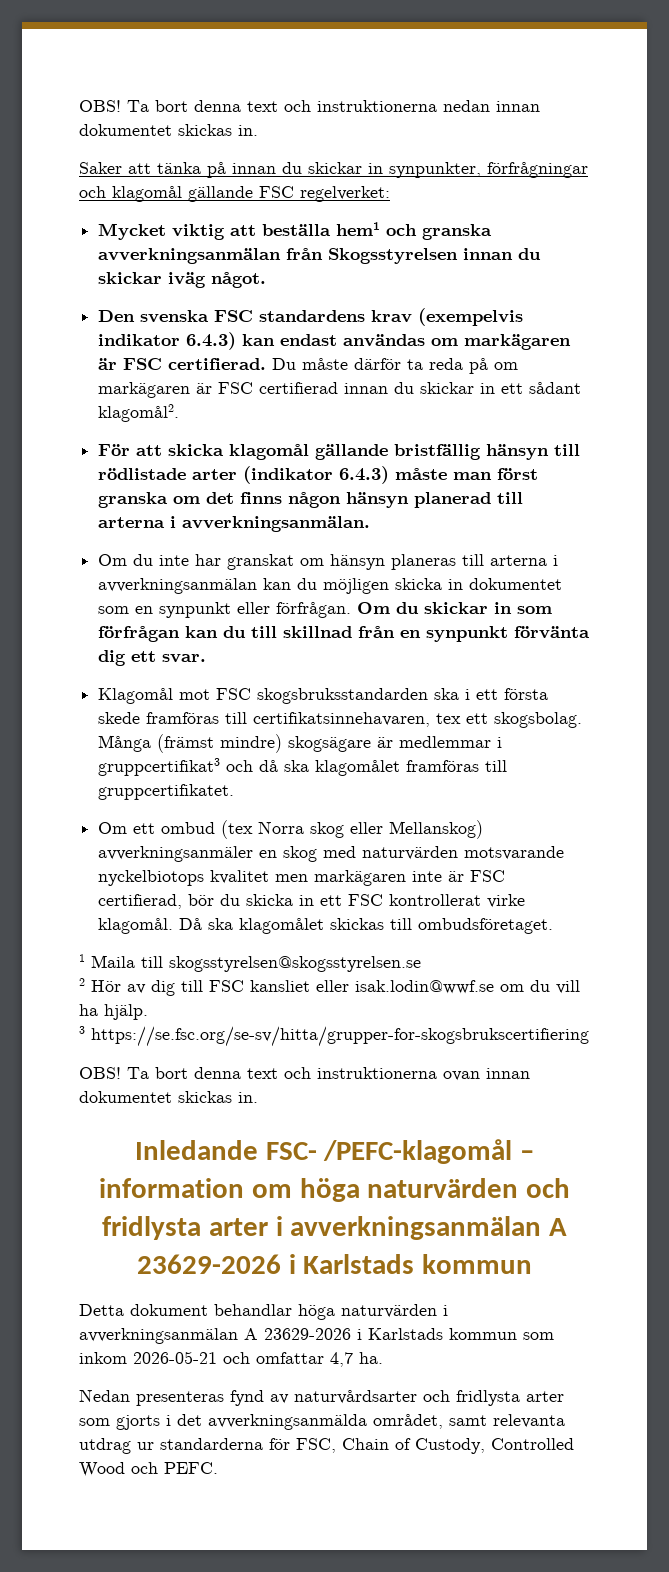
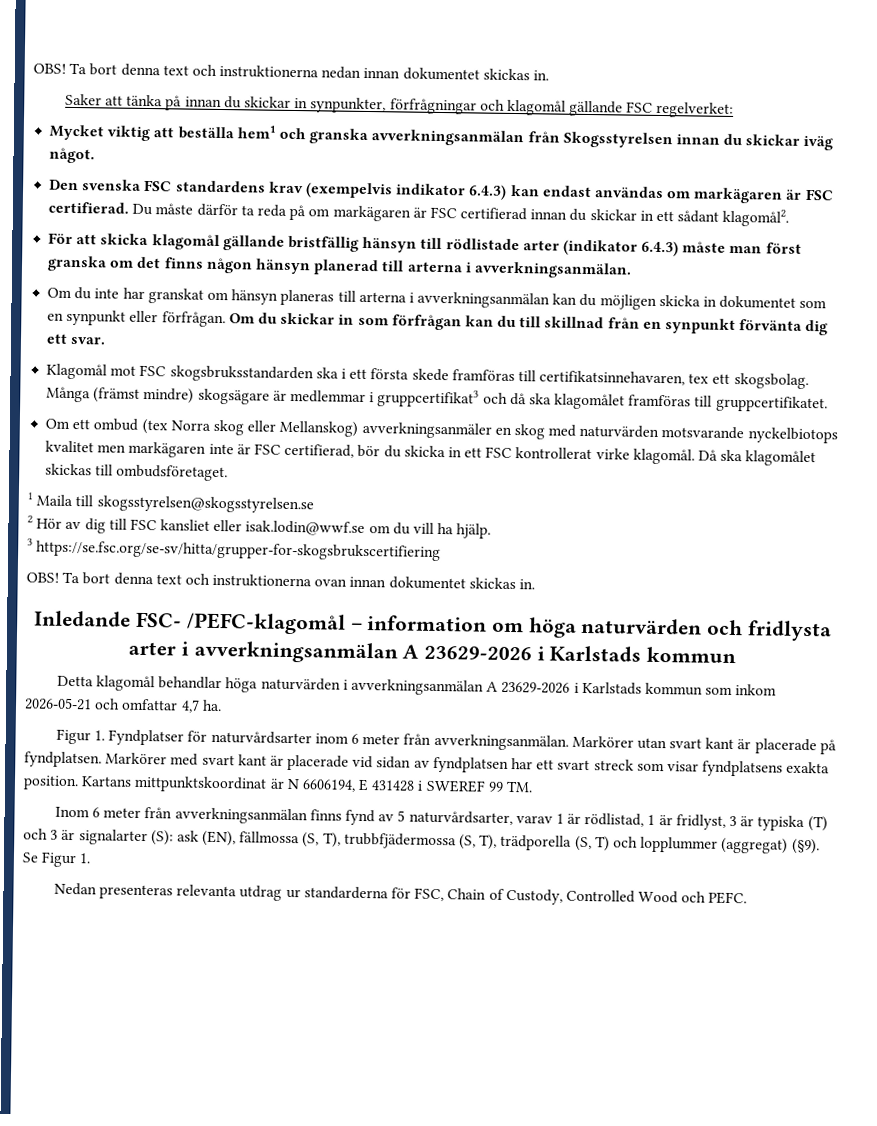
[130,1304,208,1316] dokument -> [96,675,156,692] klagomål
[79,1389,564,1406] [79,1414,487,1430] Nedan presenteras fynd av naturvårdsarter och fridlysta arter som gjorts i det avverkningsanmälda området, samt -> [55,728,837,755] [24,751,831,777] [23,775,534,793] [54,806,828,832] [23,828,820,855] [22,851,92,868] [53,882,174,900] Figur 1. Fyndplatser för naturvårdsarter inom 6 meter från avverkningsanmälan. Markörer utan svart kant är placerade på fyndplatsen. Markörer med svart kant är placerade vid sidan av fyndplatsen har ett svart streck som visar fyndplatsens exakta position. Kartans mittpunktskoordinat är N 6606194, E 431428 i SWEREF 99 TM. // Inom 6 meter från avverkningsanmälan finns fynd av 5 naturvårdsarter, varav 1 är rödlistad, 1 är fridlyst, 3 är typiska (T) och 3 är signalarter (S): ask (EN), fällmossa (S, T), trubbfjädermossa (S, T), trädporella (S, T) och lopplummer (aggregat) (§9). Se Figur 1. // Nedan presenteras

